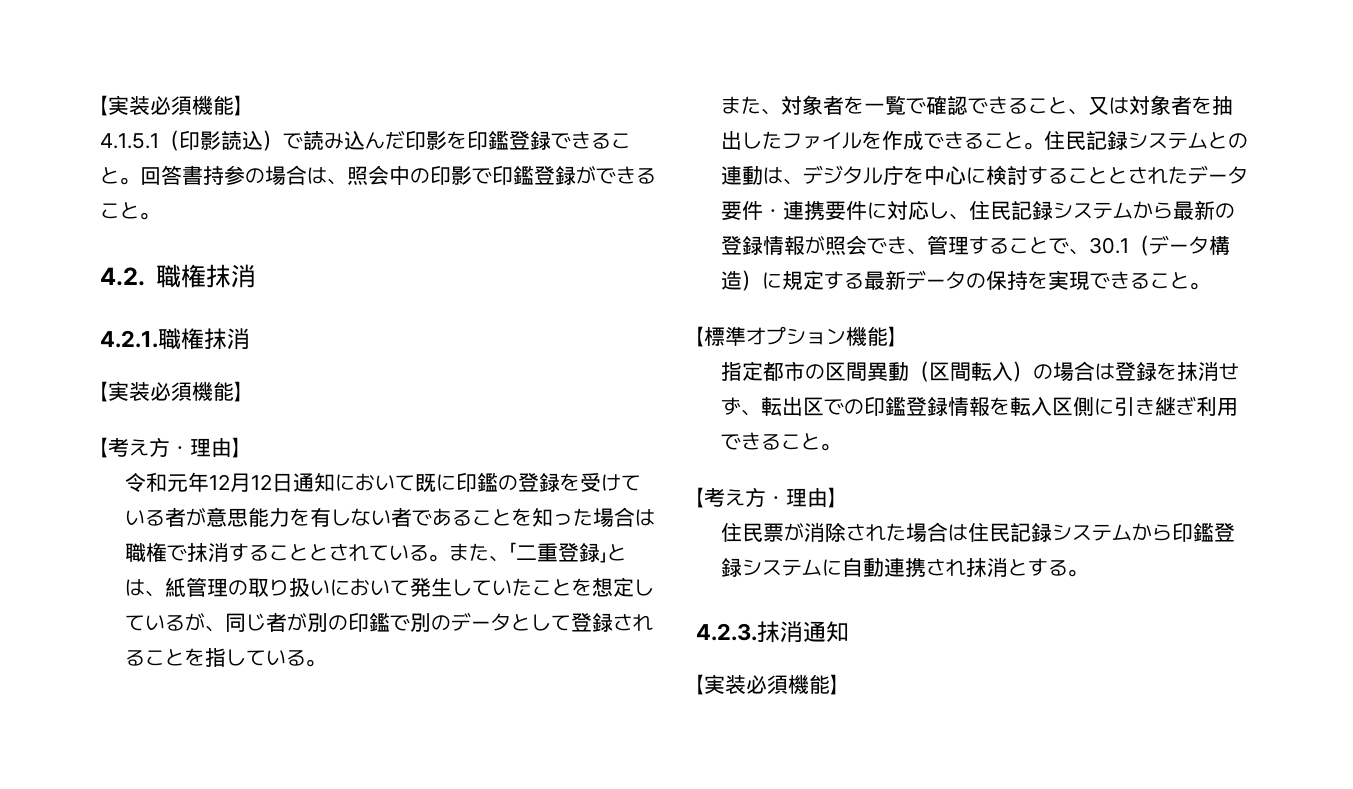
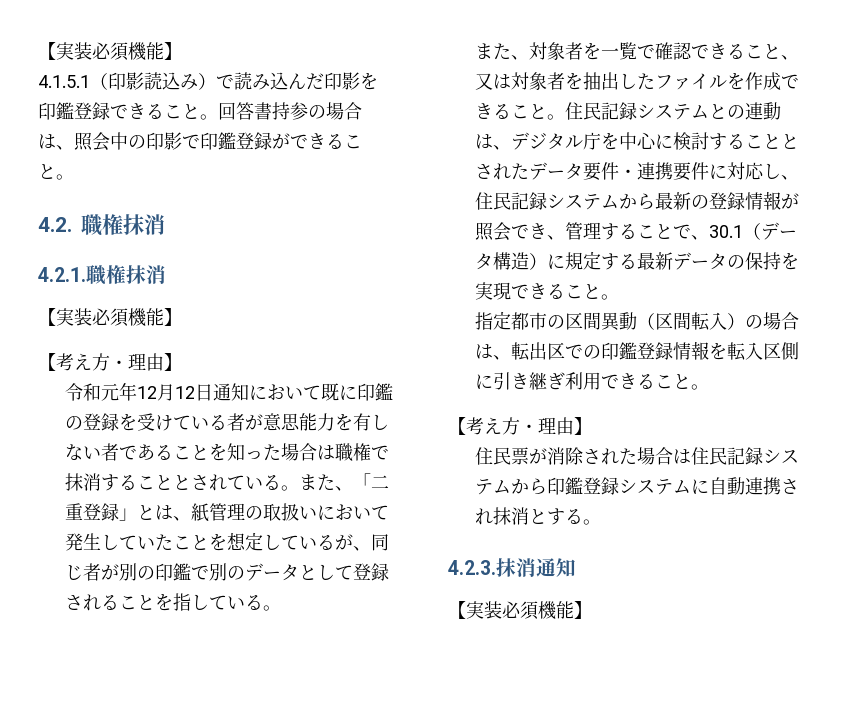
(263, 140) none -> [180,74,198,90] み
[269,579,290,596] り -> (282, 512) none
[696,326,896,347] // 【標準オプション機能】 -> (620, 297) none
[1115,361,1240,381] [721,397,742,415] 登録を抹消せず -> (494, 351) none

